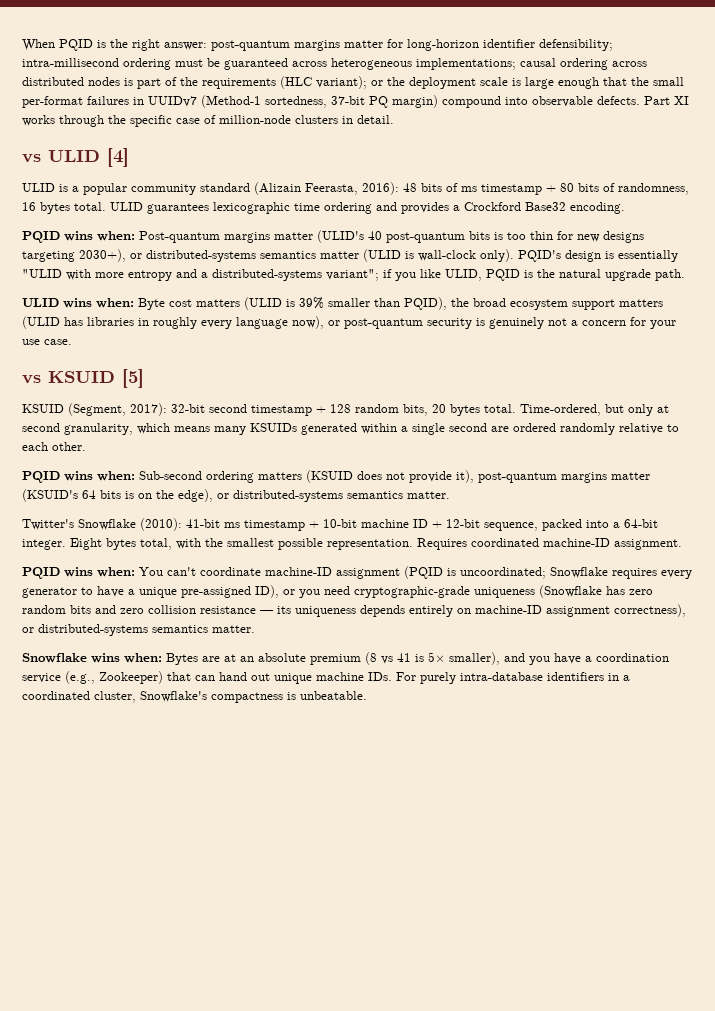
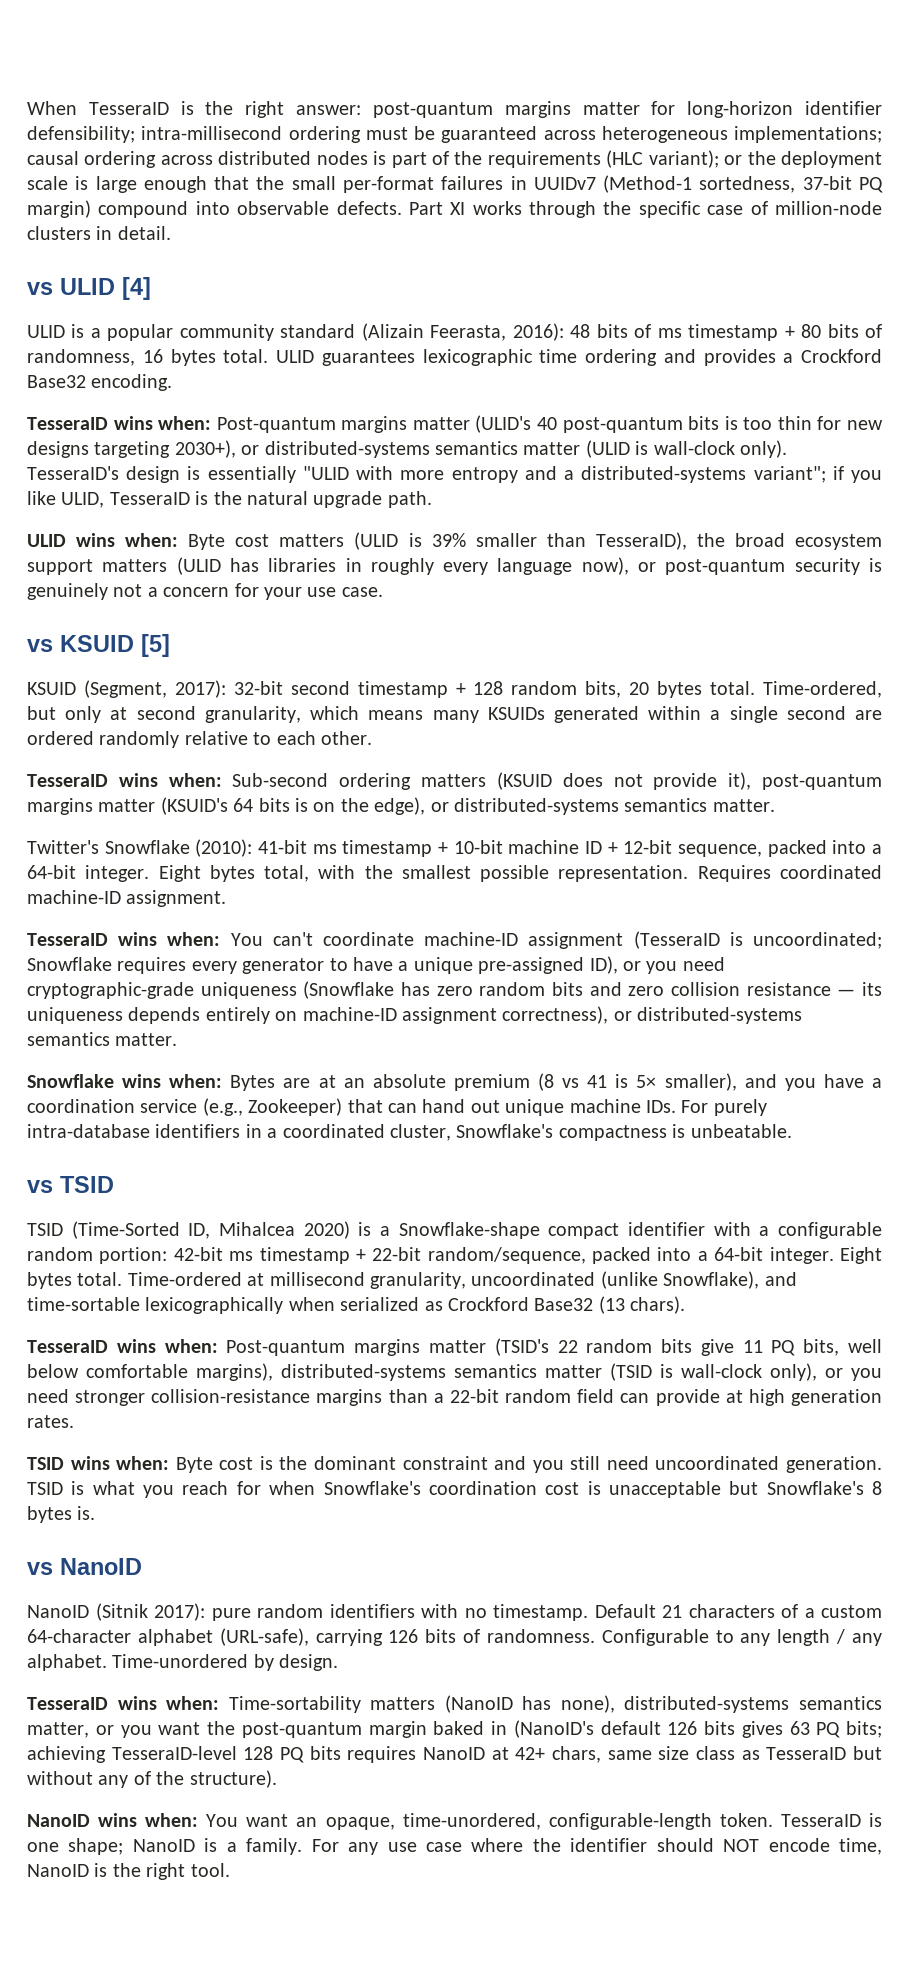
[59,39,93,51] PQID -> [88,102,169,115] TesseraID
[22,231,60,243] PQID -> [27,417,108,430] TesseraID
[518,250,561,262] PQID's -> [27,466,119,480] TesseraID's
[486,269,520,281] PQID -> [109,492,190,505] TesseraID
[404,297,447,310] PQID), -> [595,532,687,550] TesseraID),
[22,471,60,483] PQID -> [27,774,108,787] TesseraID
[22,567,60,579] PQID -> [27,933,108,946] TesseraID
[404,566,443,579] (PQID -> [633,931,720,949] (TesseraID
(367, 695) none -> [27,1176,114,1193] [27,1221,882,1239] [27,1247,882,1264] [27,1271,797,1289] [27,1296,686,1314] [27,1338,883,1356] [27,1363,882,1381] [27,1389,883,1406] [27,1415,74,1428] [27,1456,882,1473] [27,1481,883,1498] [27,1506,96,1523] [27,1558,142,1575] [27,1603,882,1621] [27,1628,882,1646] [27,1654,339,1671] [27,1695,882,1713] [27,1720,882,1738] [27,1746,882,1763] [27,1770,277,1788] [27,1813,883,1830] [27,1838,882,1855] [27,1863,230,1880] // vs TSID // TSID (Time-Sorted ID, Mihalcea 2020) is a Snowflake-shape compact identifier with a configurable random portion: 42-bit ms timestamp + 22-bit random/sequence, packed into a 64-bit integer. Eight bytes total. Time-ordered at millisecond granularity, uncoordinated (unlike Snowflake), and time-sortable lexicographically when serialized as Crockford Base32 (13 chars). // TesseraID wins when: Post-quantum margins matter (TSID's 22 random bits give 11 PQ bits, well below comfortable margins), distributed-systems semantics matter (TSID is wall-clock only), or you need stronger collision-resistance margins than a 22-bit random field can provide at high generation rates. // TSID wins when: Byte cost is the dominant constraint and you still need uncoordinated generation. TSID is what you reach for when Snowflake's coordination cost is unacceptable but Snowflake's 8 bytes is. // vs NanoID // NanoID (Sitnik 2017): pure random identifiers with no timestamp. Default 21 characters of a custom 64-character alphabet (URL-safe), carrying 126 bits of randomness. Configurable to any length / any alphabet. Time-unordered by design. // TesseraID wins when: Time-sortability matters (NanoID has none), distributed-systems semantics matter, or you want the post-quantum margin baked in (NanoID's default 126 bits gives 63 PQ bits; achieving TesseraID-level 128 PQ bits requires NanoID at 42+ chars, same size class as TesseraID but without any of the structure). // NanoID wins when: You want an opaque, time-unordered, configurable-length token. TesseraID is one shape; NanoID is a family. For any use case where the identifier should NOT encode time, NanoID is the right tool.

